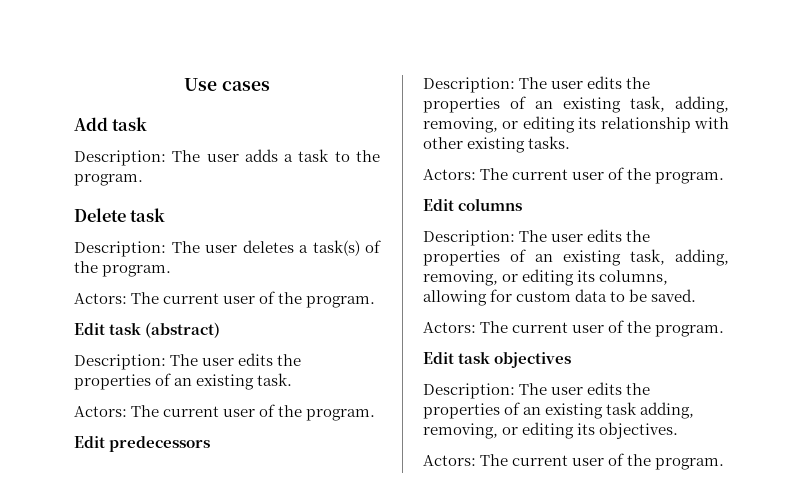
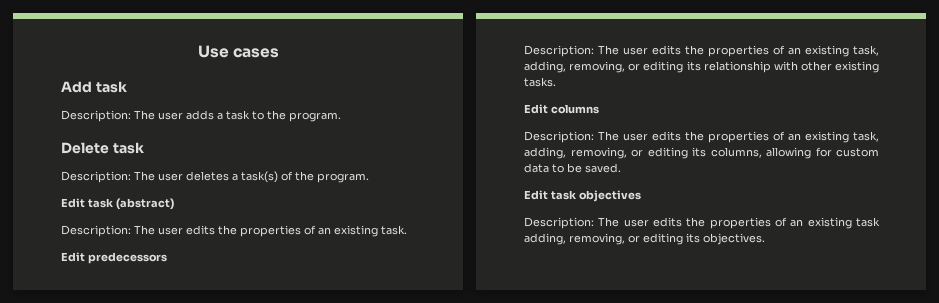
[74,291,376,308] // Actors: The current user of the program. -> (369, 178) none
[74,404,376,421] // Actors: The current user of the program. -> (407, 230) none
[423,167,725,184] // Actors: The current user of the program. -> (556, 82) none
[423,320,725,337] // Actors: The current user of the program. -> (621, 168) none
[423,453,725,470] // Actors: The current user of the program. -> (765, 239) none

